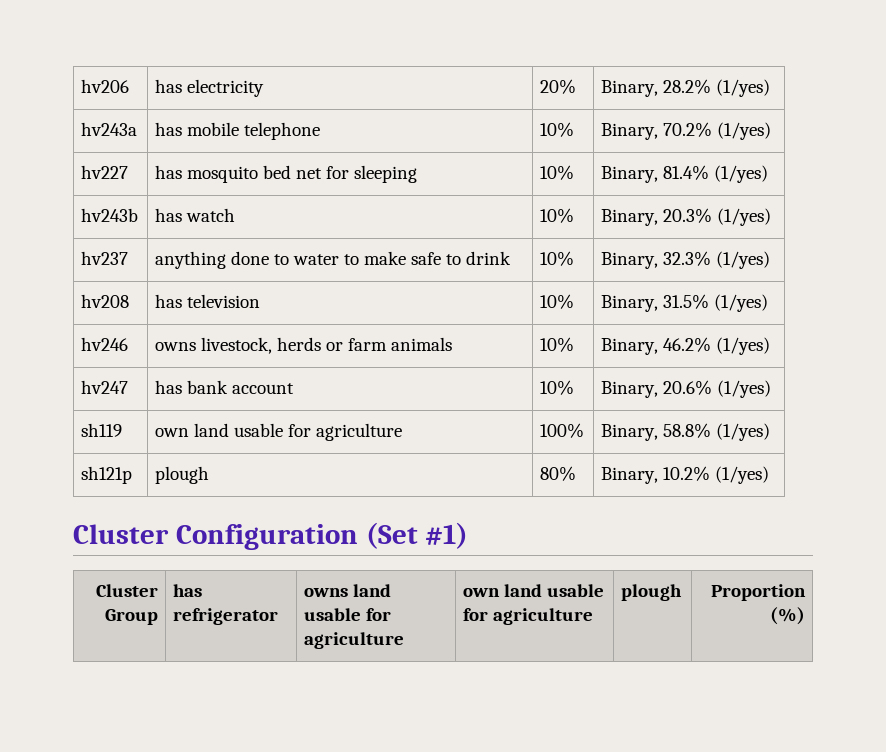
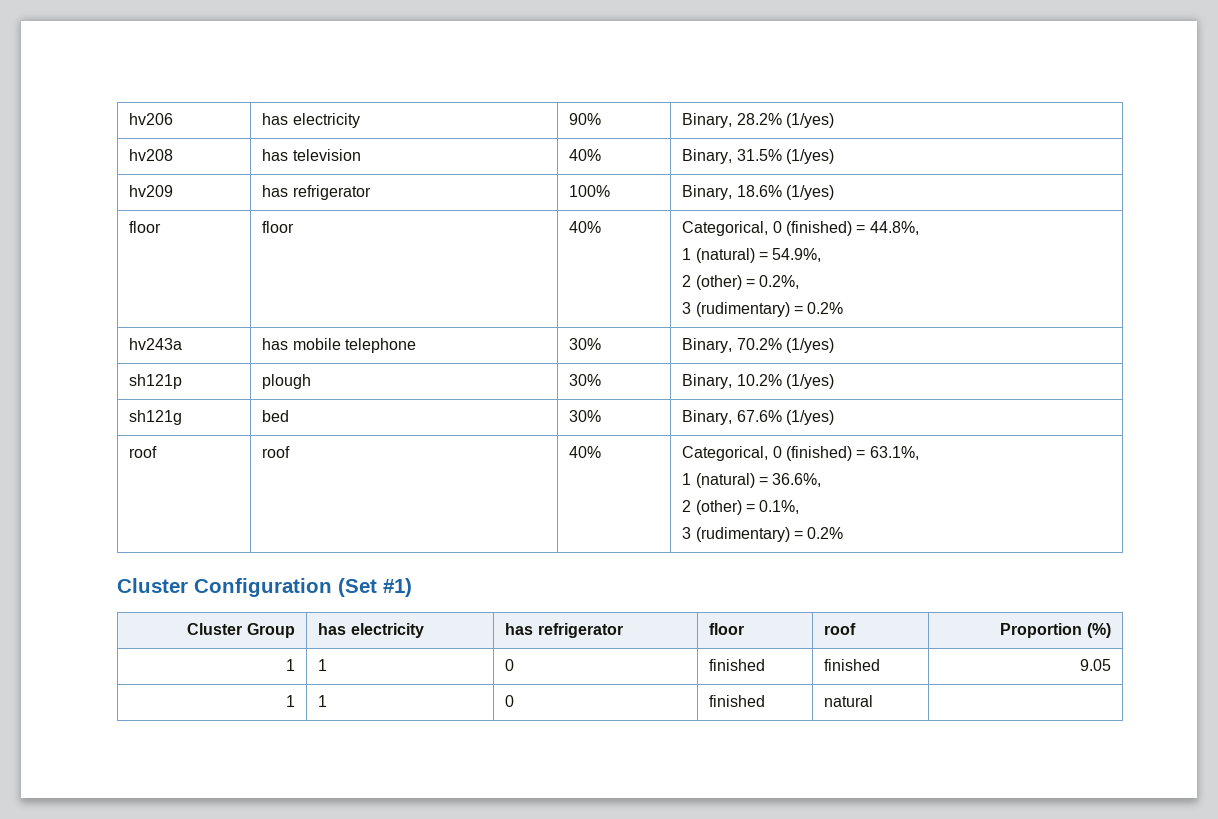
[540,79,577,94] 20% -> [569,113,602,125] 90%
(771, 88) none -> [129,149,174,161] [262,149,361,161] [569,149,602,161] [682,149,835,164] [129,185,174,197] [262,185,371,200] [569,185,611,197] [682,185,835,200] [129,221,162,233] [262,221,295,233] [569,221,602,233] [682,221,919,236] [682,248,822,263] [682,275,800,290] [682,302,844,317] // hv208 | has television | 40% | Binary, 31.5% (1/yes) // hv209 | has refrigerator | 100% | Binary, 18.6% (1/yes) // floor | floor | 40% | Categorical, 0 (finished) = 44.8%, // 1 (natural) = 54.9%, // 2 (other) = 0.2%, // 3 (rudimentary) = 0.2%
[540,122,575,137] 10% -> [569,338,602,350] 30%
[81,165,129,179] [155,165,418,183] [540,165,575,180] [601,165,769,183] [81,208,139,222] [155,208,236,222] [540,208,575,223] [601,208,772,226] [81,251,129,265] [155,251,512,269] [540,251,575,266] [601,251,771,269] [81,294,130,308] [155,294,261,308] [540,294,575,309] [601,294,769,312] [81,337,129,351] [155,337,453,354] [540,337,575,352] [601,337,771,355] [81,380,129,394] [155,380,295,394] [540,380,575,395] [601,380,772,398] [81,423,123,437] [155,423,403,441] [540,423,585,438] [601,423,771,441] // hv227 | has mosquito bed net for sleeping | 10% | Binary, 81.4% (1/yes) // hv243b | has watch | 10% | Binary, 20.3% (1/yes) // hv237 | anything done to water to make safe to drink | 10% | Binary, 32.3% (1/yes) // hv208 | has television | 10% | Binary, 31.5% (1/yes) // hv246 | owns livestock, herds or farm animals | 10% | Binary, 46.2% (1/yes) // hv247 | has bank account | 10% | Binary, 20.6% (1/yes) // sh119 | own land usable for agriculture | 100% | Binary, 58.8% (1/yes) -> (835, 345) none
[540,466,577,481] 80% -> [569,374,602,386] 30%
(770, 475) none -> [129,410,183,425] [262,410,290,422] [569,410,602,422] [682,410,835,425] [129,446,158,458] [262,446,291,458] [569,446,602,458] [682,446,919,461] [682,473,822,488] [682,500,800,515] [682,527,844,542] // sh121g | bed | 30% | Binary, 67.6% (1/yes) // roof | roof | 40% | Categorical, 0 (finished) = 63.1%, // 1 (natural) = 36.6%, // 2 (other) = 0.1%, // 3 (rudimentary) = 0.2%
[173,584,203,597] [173,608,279,625] [304,584,392,597] [304,608,392,621] [304,632,405,649] [463,584,605,597] [463,608,594,625] [621,584,683,601] [710,584,806,601] [769,607,805,625] | has refrigerator | owns land usable for agriculture | own land usable for agriculture | plough | Proportion (%) -> [318,623,424,638] [505,623,623,638] [709,623,745,635] [824,623,857,635] [1000,623,1111,638] [285,659,295,671] [318,659,328,671] [505,659,515,671] [709,659,766,671] [824,659,881,671] [1079,659,1111,671] [285,695,295,707] [318,695,328,707] [505,695,515,707] [709,695,766,707] [824,695,874,707] | has electricity | has refrigerator | floor | roof | Proportion (%) // 1 | 1 | 0 | finished | finished | 9.05 // 1 | 1 | 0 | finished | natural |

